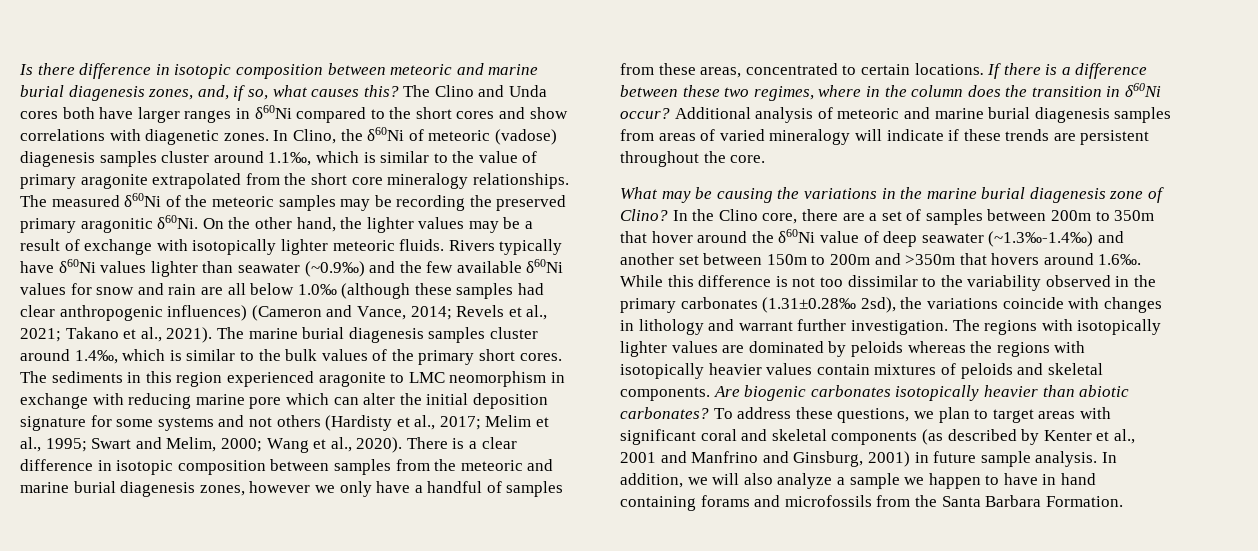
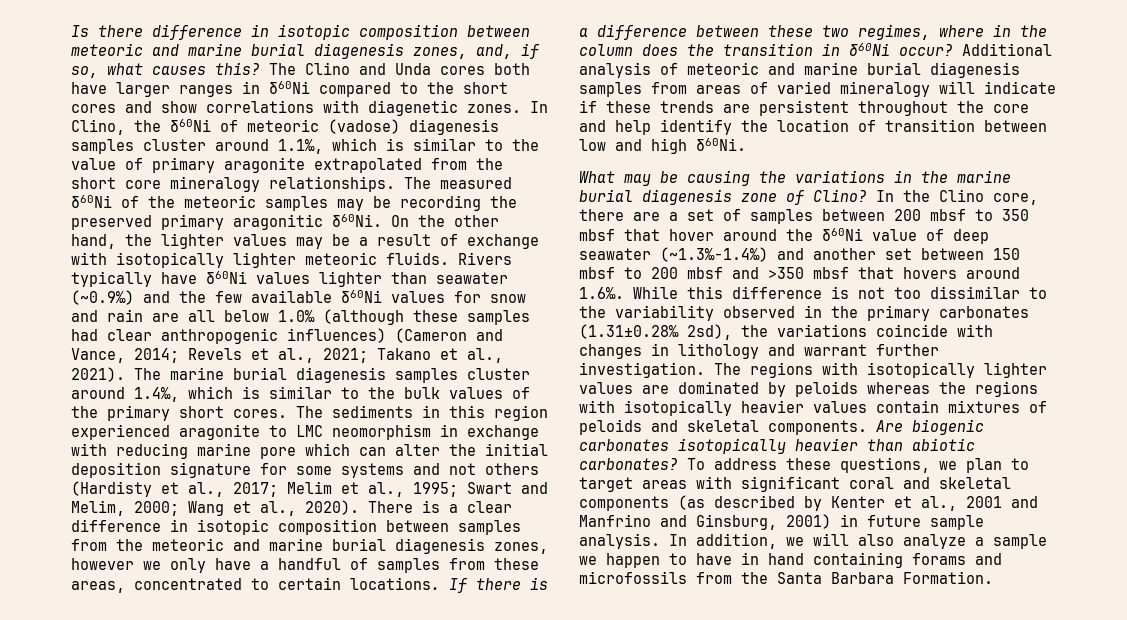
[730,155,766,163] core. -> [993,104,1029,113] [579,119,1047,135] [579,138,746,154] core and help identify the location of transition between low and high δ60Ni.
[1051,210,1155,221] 200m to 350m -> [894,209,1029,221] [579,229,615,241] 200 mbsf to 350 mbsf
[766,253,956,265] 150m to 200m and >350m -> [993,248,1020,260] [579,267,849,279] 150 mbsf to 200 mbsf and >350 mbsf

